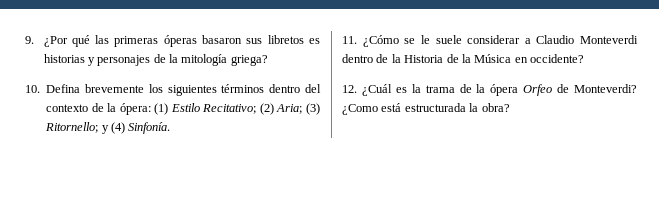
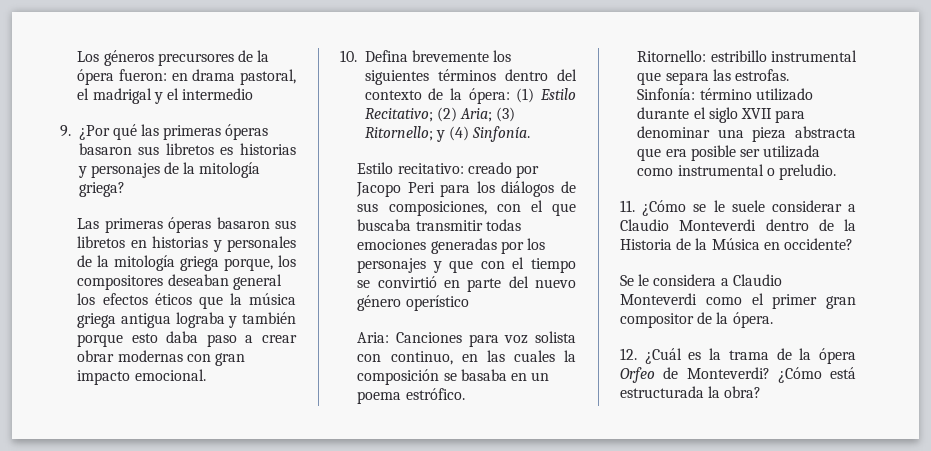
(25, 40) none -> [77,50,270,66] [77,69,296,85] [77,88,254,104] Los géneros precursores de la ópera fueron: en drama pastoral, el madrigal y el intermedio //
(268, 60) none -> [77,217,296,233] [77,236,296,252] [77,255,296,271] [77,274,282,290] [77,293,296,309] [77,312,296,328] [77,331,297,347] [77,350,245,366] [77,369,206,385] // Las primeras óperas basaron sus libretos en historias y personales de la mitología griega porque, los compositores deseaban general los efectos éticos que la música griega antigua lograba y también porque esto daba paso a crear obrar modernas con gran impacto emocional.
(171, 128) none -> [357,162,539,178] [356,181,576,197] [357,200,576,216] [357,219,521,231] [357,238,545,254] [357,257,576,273] [357,276,576,292] [357,295,469,311] [357,331,576,347] [357,350,576,365] [357,369,550,385] [357,388,465,404] [637,50,857,62] [637,69,789,85] [637,88,813,101] [637,107,806,123] [637,126,856,142] [637,145,821,161] [637,164,836,180] // Estilo recitativo: creado por Jacopo Peri para los diálogos de sus composiciones, con el que buscaba transmitir todas emociones generadas por los personajes y que con el tiempo se convirtió en parte del nuevo género operístico // Aria: Canciones para voz solista con continuo, en las cuales la composición se basaba en un poema estrófico. // Ritornello: estribillo instrumental que separa las estrofas. // Sinfonía: término utilizado durante el siglo XVII para denominar una pieza abstracta que era posible ser utilizada como instrumental o preludio.
(584, 58) none -> [620,274,782,286] [620,293,856,309] [620,312,773,328] // Se le considera a Claudio Monteverdi como el primer gran compositor de la ópera.
[342,104,378,115] ¿Como -> [777,367,822,383] ¿Cómo

